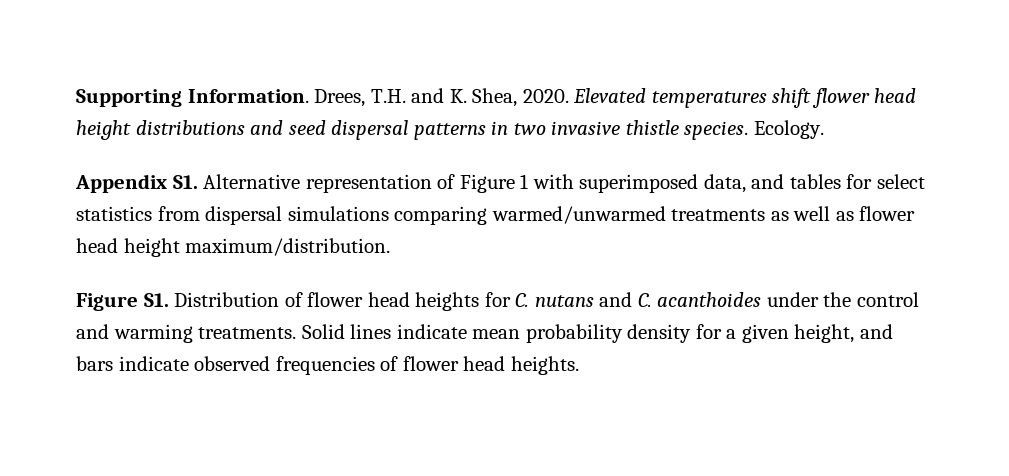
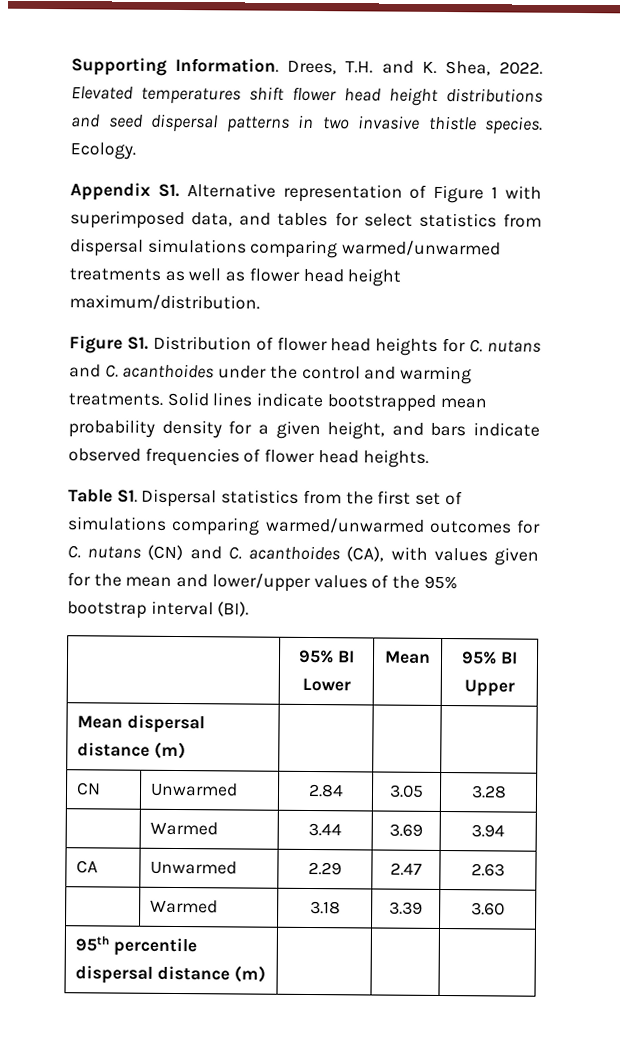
[522,89,569,103] 2020. -> [499,61,544,75] 2022.
(467, 331) none -> [326,394,436,412] bootstrapped
(579, 365) none -> [68,488,463,508] [67,516,541,536] [67,544,539,566] [67,572,458,593] [67,600,250,619] [298,649,355,664] [301,677,351,692] [384,650,431,664] [461,651,518,665] [463,679,515,697] [77,714,205,734] [77,741,186,760] [76,782,102,796] [150,782,239,797] [307,783,344,798] [389,784,424,798] [470,785,507,799] [150,821,219,836] [308,822,342,837] [389,823,423,837] [471,824,505,838] [76,860,99,874] [150,860,238,875] [308,861,342,876] [390,862,422,876] [471,863,505,877] [150,899,219,914] [309,901,341,915] [389,901,423,915] [471,902,505,916] [75,935,197,957] [75,965,266,984] // Table S1. Dispersal statistics from the first set of simulations comparing warmed/unwarmed outcomes for C. nutans (CN) and C. acanthoides (CA), with values given for the mean and lower/upper values of the 95% bootstrap interval (BI). // | 95% BI Lower | Mean | 95% BI Upper // Mean dispersal distance (m) | | | // CN | Unwarmed | 2.84 | 3.05 | 3.28 // | Warmed | 3.44 | 3.69 | 3.94 // CA | Unwarmed | 2.29 | 2.47 | 2.63 // | Warmed | 3.18 | 3.39 | 3.60 // 95th percentile dispersal distance (m) | | |

